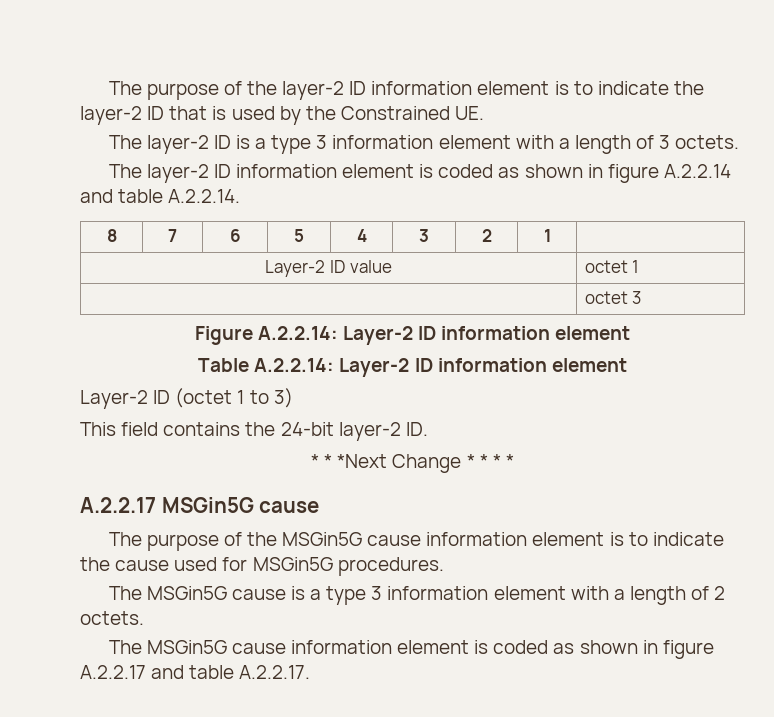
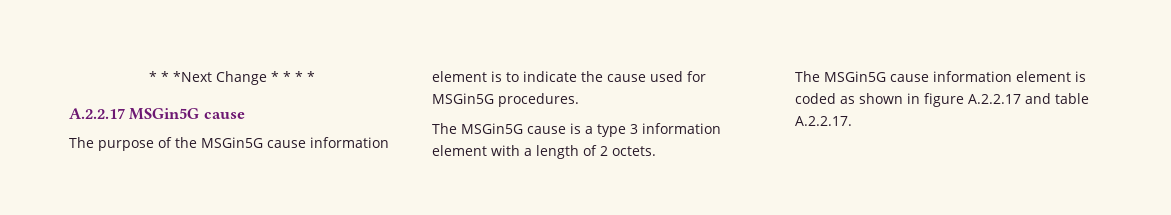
[108,81,705,100] [80,106,485,125] [108,135,740,154] [108,164,732,183] [80,189,241,203] [106,229,117,242] [168,229,177,242] [229,229,241,242] [294,229,304,242] [356,229,367,242] [419,229,429,242] [481,229,492,242] [543,229,551,242] [265,260,392,277] [584,260,640,273] [584,291,642,304] [194,326,631,345] [198,358,627,377] [80,388,293,409] [80,422,428,441] The purpose of the layer-2 ID information element is to indicate the layer-2 ID that is used by the Constrained UE. // The layer-2 ID is a type 3 information element with a length of 3 octets. // The layer-2 ID information element is coded as shown in figure A.2.2.14 and table A.2.2.14. // 8 | 7 | 6 | 5 | 4 | 3 | 2 | 1 | // Layer-2 ID value | octet 1 // | octet 3 // Figure A.2.2.14: Layer-2 ID information element // Table A.2.2.14: Layer-2 ID information element // Layer-2 ID (octet 1 to 3) // This field contains the 24-bit layer-2 ID. // -> (148, 76) none

